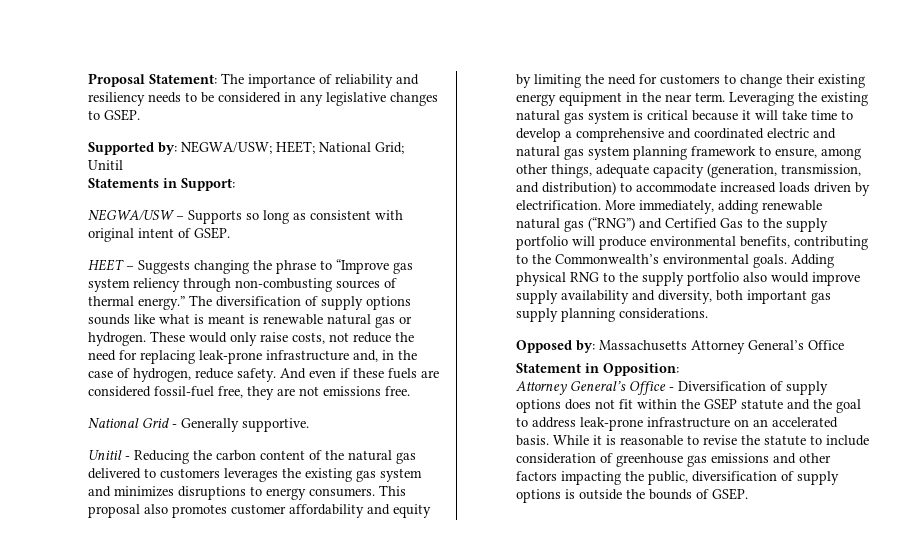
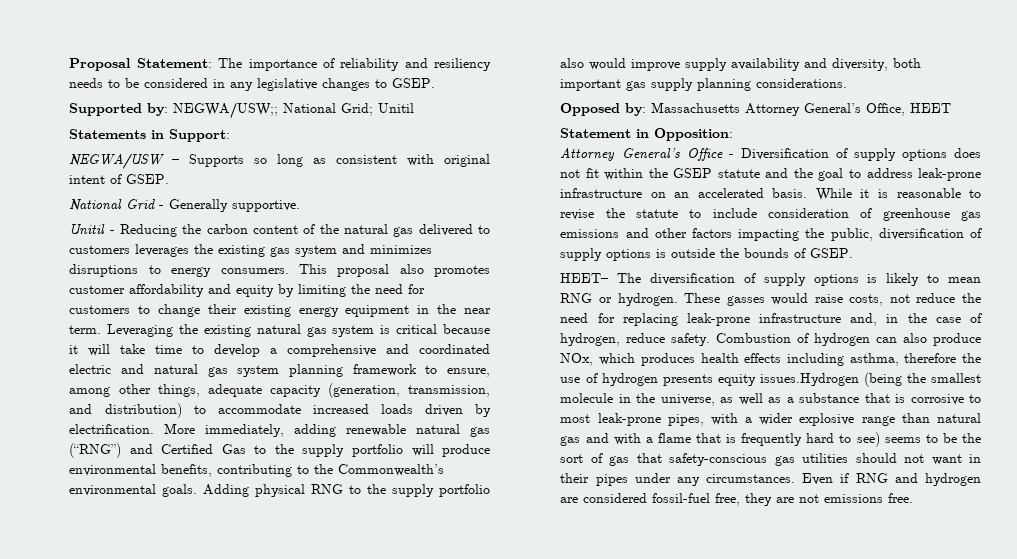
[180,141,315,154] NEGWA/USW; HEET; -> [173,102,279,119] NEGWA/USW;;
[87,259,413,274] [87,278,397,292] [87,295,411,310] [87,314,412,328] [87,331,414,346] [87,350,417,364] [87,368,439,382] [87,386,410,400] // HEET – Suggests changing the phrase to “Improve gas system reliency through non-combusting sources of thermal energy.” The diversification of supply options sounds like what is meant is renewable natural gas or hydrogen. These would only raise costs, not reduce the need for replacing leak-prone infrastructure and, in the case of hydrogen, reduce safety. And even if these fuels are considered fossil-fuel free, they are not emissions free. -> (170, 179) none
[807,340,844,350] Office -> [866,103,952,116] Office, HEET
(748, 494) none -> [560,273,981,286] [560,293,981,306] [560,313,983,326] [560,333,981,346] [560,353,981,366] [560,372,981,387] [560,393,981,406] [560,413,981,426] [560,432,981,447] [560,453,981,466] [560,473,982,486] [560,493,914,506] // HEET– The diversification of supply options is likely to mean RNG or hydrogen. These gasses would raise costs, not reduce the need for replacing leak-prone infrastructure and, in the case of hydrogen, reduce safety. Combustion of hydrogen can also produce NOx, which produces health effects including asthma, therefore the use of hydrogen presents equity issues.Hydrogen (being the smallest molecule in the universe, as well as a substance that is corrosive to most leak-prone pipes, with a wider explosive range than natural gas and with a flame that is frequently hard to see) seems to be the sort of gas that safety-conscious gas utilities should not want in their pipes under any circumstances. Even if RNG and hydrogen are considered fossil-fuel free, they are not emissions free.

